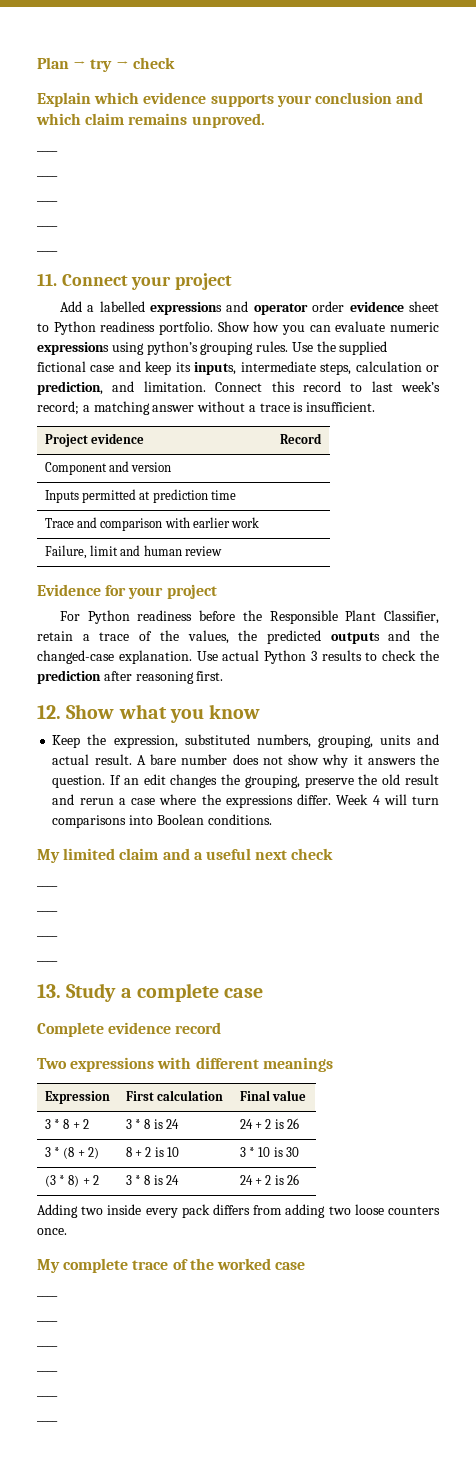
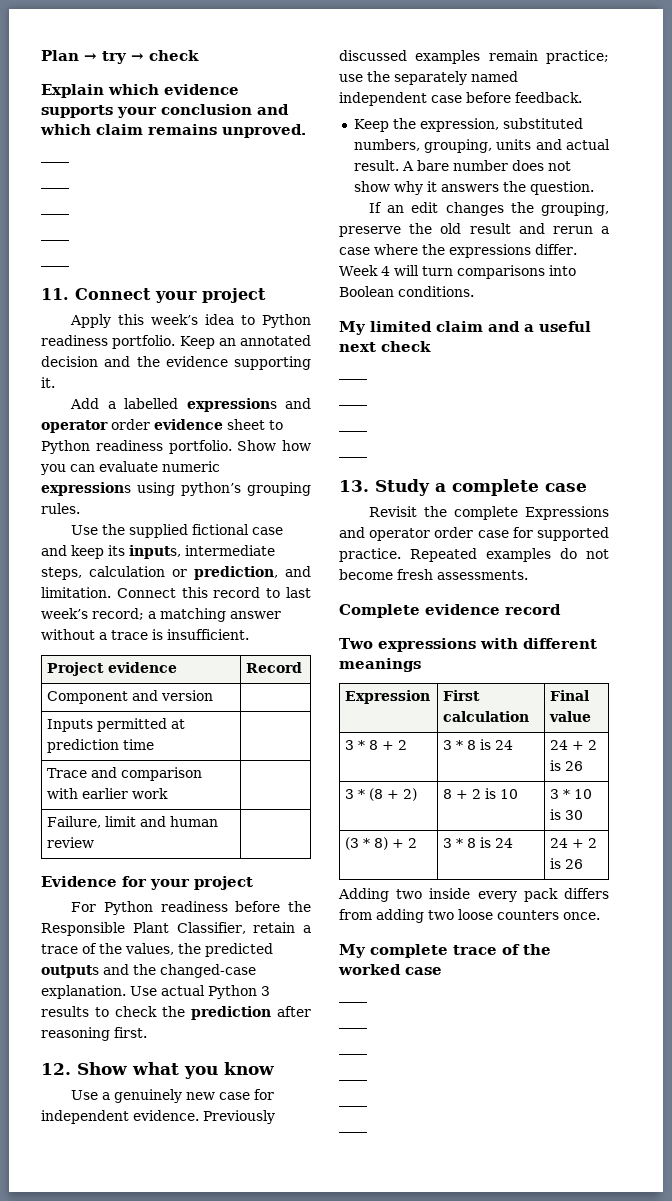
(233, 281) none -> [70,314,311,328] [41,335,311,349] [41,356,311,370] [41,377,55,388] // Apply this week’s idea to Python readiness portfolio. Keep an annotated decision and the evidence supporting it.
(289, 346) none -> (80, 508) //
(261, 711) none -> [71,1089,275,1103] [41,1110,275,1124] [339,50,609,64] [339,71,518,85] [339,92,582,106] // Use a genuinely new case for independent evidence. Previously discussed examples remain practice; use the separately named independent case before feedback.
(106, 781) none -> (594, 188) //
(264, 993) none -> [369,506,609,520] [339,527,609,541] [339,548,609,562] [339,569,528,580] // Revisit the complete Expressions and operator order case for supported practice. Repeated examples do not become fresh assessments.

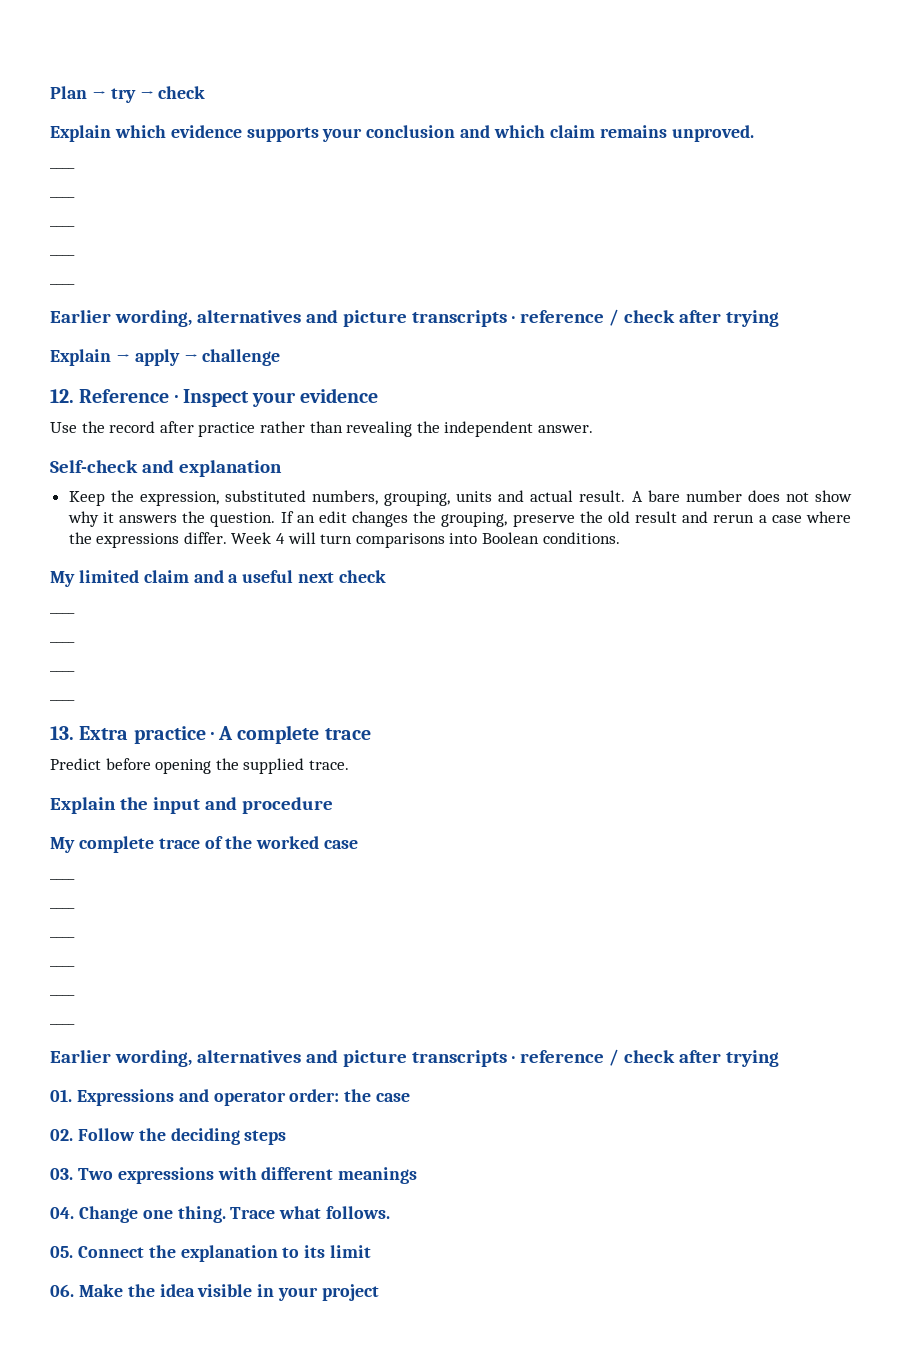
[41,288,266,303] [70,314,311,328] [41,335,311,349] [41,356,311,370] [41,377,55,388] [70,398,311,412] [41,419,283,433] [41,440,311,454] [40,461,220,475] [41,482,311,496] [41,503,80,514] [71,524,284,538] [41,545,275,559] [41,566,311,580] [41,587,312,598] [41,608,281,622] [41,629,249,640] [47,662,178,676] [246,662,303,673] [47,690,214,704] [47,718,186,732] [47,739,155,753] [47,767,203,781] [47,788,169,799] [47,816,219,828] [47,837,95,848] [41,876,253,890] [71,901,311,915] [41,922,311,936] [41,943,273,957] [41,964,256,978] [41,985,270,999] [41,1006,311,1020] [41,1027,147,1041] [41,1062,274,1079] [71,1089,275,1103] [41,1110,275,1124] [339,50,609,64] [339,71,518,85] [339,92,582,106] 11. Connect your project // Apply this week’s idea to Python readiness portfolio. Keep an annotated decision and the evidence supporting it. // Add a labelled expressions and operator order evidence sheet to Python readiness portfolio. Show how you can evaluate numeric expressions using python’s grouping rules. // Use the supplied fictional case and keep its inputs, intermediate steps, calculation or prediction, and limitation. Connect this record to last week’s record; a matching answer without a trace is insufficient. // Project evidence | Record // Component and version | // Inputs permitted at prediction time | // Trace and comparison with earlier work | // Failure, limit and human review | // Evidence for your project // For Python readiness before the Responsible Plant Classifier, retain a trace of the values, the predicted outputs and the changed-case explanation. Use actual Python 3 results to check the prediction after reasoning first. // 12. Show what you know // Use a genuinely new case for independent evidence. Previously discussed examples remain practice; use the separately named independent case before feedback. -> [50,309,779,327] [50,349,281,366] [50,388,379,407] [50,421,593,437] [50,460,282,477] Earlier wording, alternatives and picture transcripts · reference / check after trying // Explain → apply → challenge // 12. Reference · Inspect your evidence // Use the record after practice rather than revealing the independent answer. // Self-check and explanation
(594, 188) // -> (276, 519) none
[375,479,587,496] [369,506,609,520] [339,527,609,541] [339,548,609,562] [339,569,528,580] [339,604,561,618] [339,638,597,652] [339,658,421,672] [345,690,431,704] [443,690,481,701] [443,711,530,722] [550,690,590,701] [549,711,592,722] [345,740,408,750] [443,739,514,750] [550,740,598,750] [550,760,584,771] [345,788,418,801] [443,788,519,799] [550,789,593,799] [550,809,584,820] [345,837,418,850] [443,837,514,848] [550,838,598,848] [550,858,584,869] [338,888,609,902] [339,909,600,923] Study a complete case // Revisit the complete Expressions and operator order case for supported practice. Repeated examples do not become fresh assessments. // Complete evidence record // Two expressions with different meanings // Expression | First calculation | Final value // 3 * 8 + 2 | 3 * 8 is 24 | 24 + 2 is 26 // 3 * (8 + 2) | 8 + 2 is 10 | 3 * 10 is 30 // (3 * 8) + 2 | 3 * 8 is 24 | 24 + 2 is 26 // Adding two inside every pack differs from adding two loose counters once. -> [79,725,371,744] [50,758,349,774] [50,797,333,814] Extra practice · A complete trace // Predict before opening the supplied trace. // Explain the input and procedure
(367, 1131) none -> [50,1049,779,1067] [50,1089,411,1106] [50,1128,287,1145] [50,1167,418,1184] [50,1206,391,1223] [50,1245,372,1262] [50,1284,380,1301] // Earlier wording, alternatives and picture transcripts · reference / check after trying // 01. Expressions and operator order: the case // 02. Follow the deciding steps // 03. Two expressions with different meanings // 04. Change one thing. Trace what follows. // 05. Connect the explanation to its limit // 06. Make the idea visible in your project

